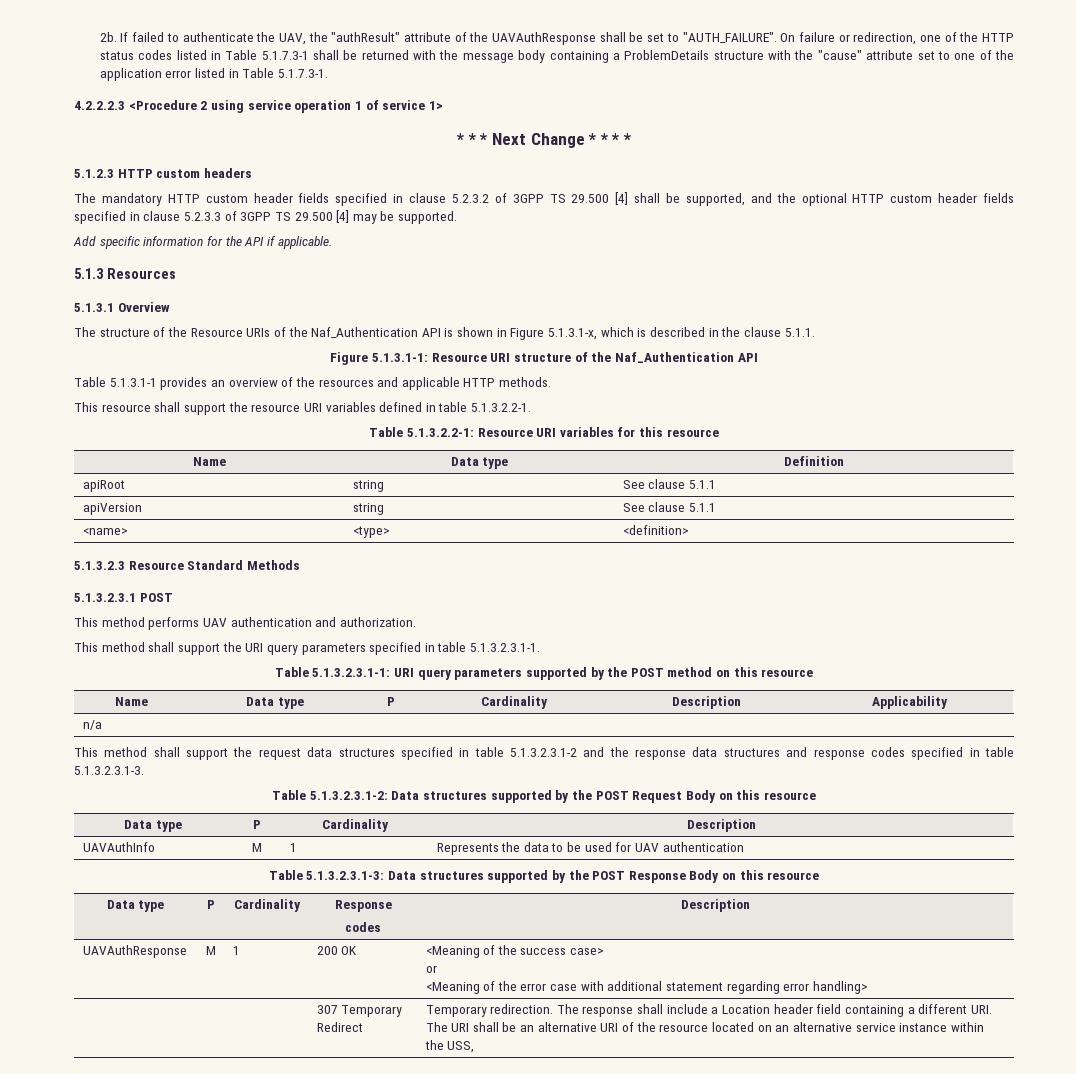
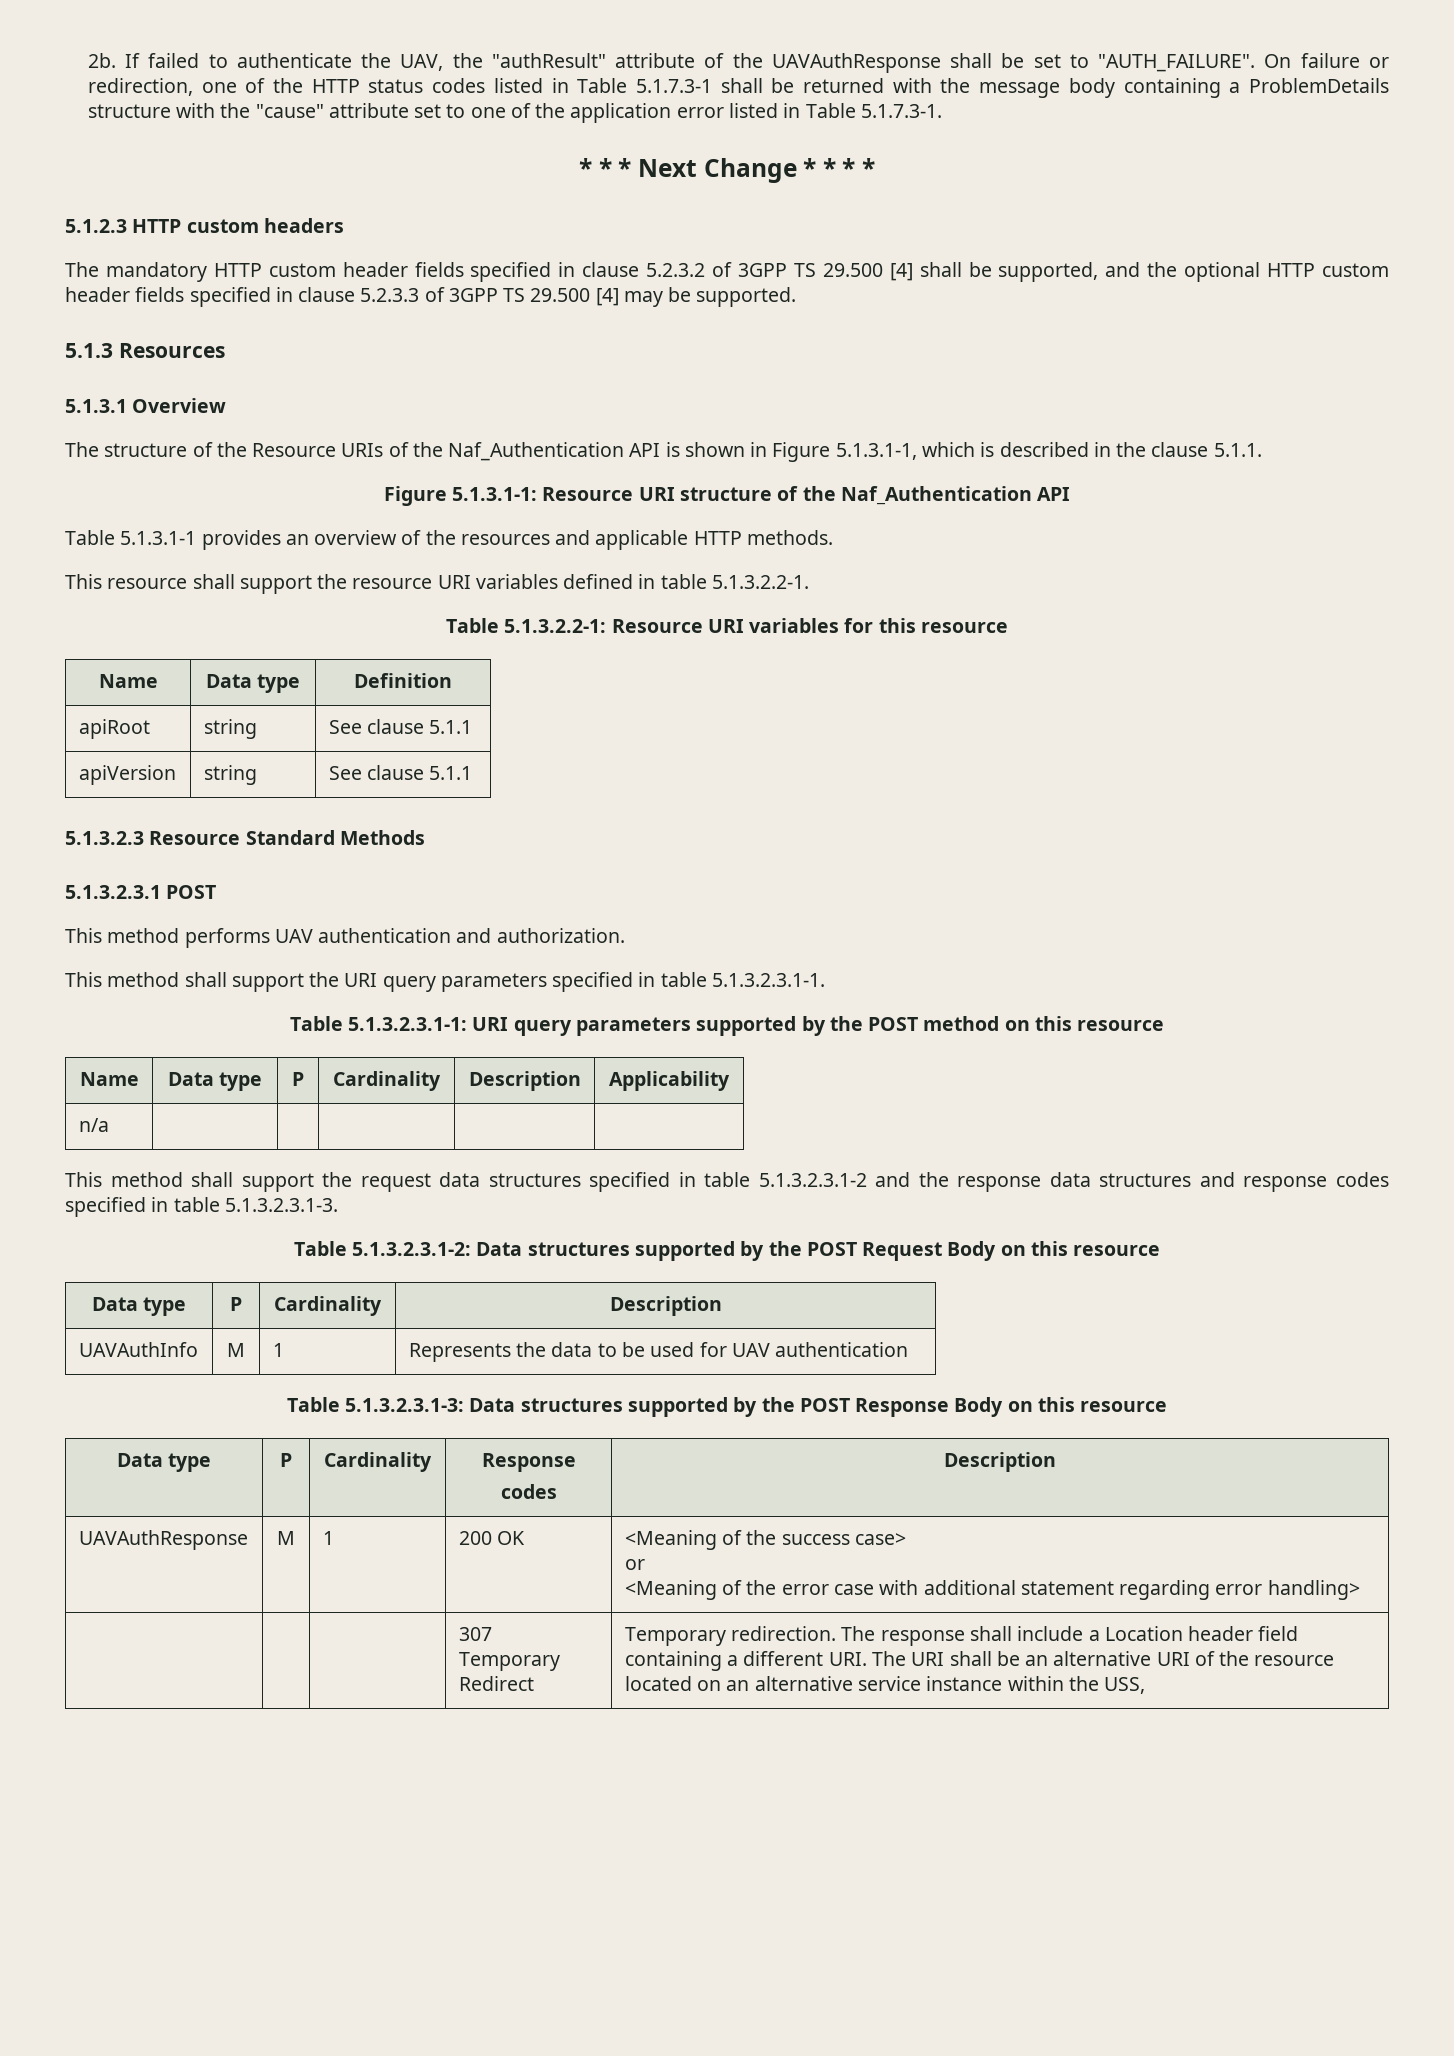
[74,100,443,113] // 4.2.2.2.3 <Procedure 2 using service operation 1 of service 1> -> (942, 111) none
[73,236,332,249] // Add specific information for the API if applicable. -> (797, 297) none
[548,328,598,340] 5.1.3.1-x, -> [835,443,917,460] 5.1.3.1-1,
[82,528,128,535] [352,526,390,538] [622,525,689,535] // <name> | <type> | <definition> -> (473, 773) none

